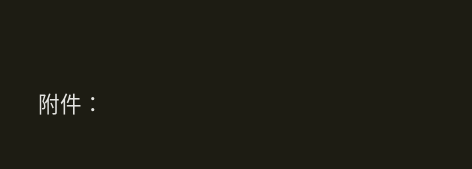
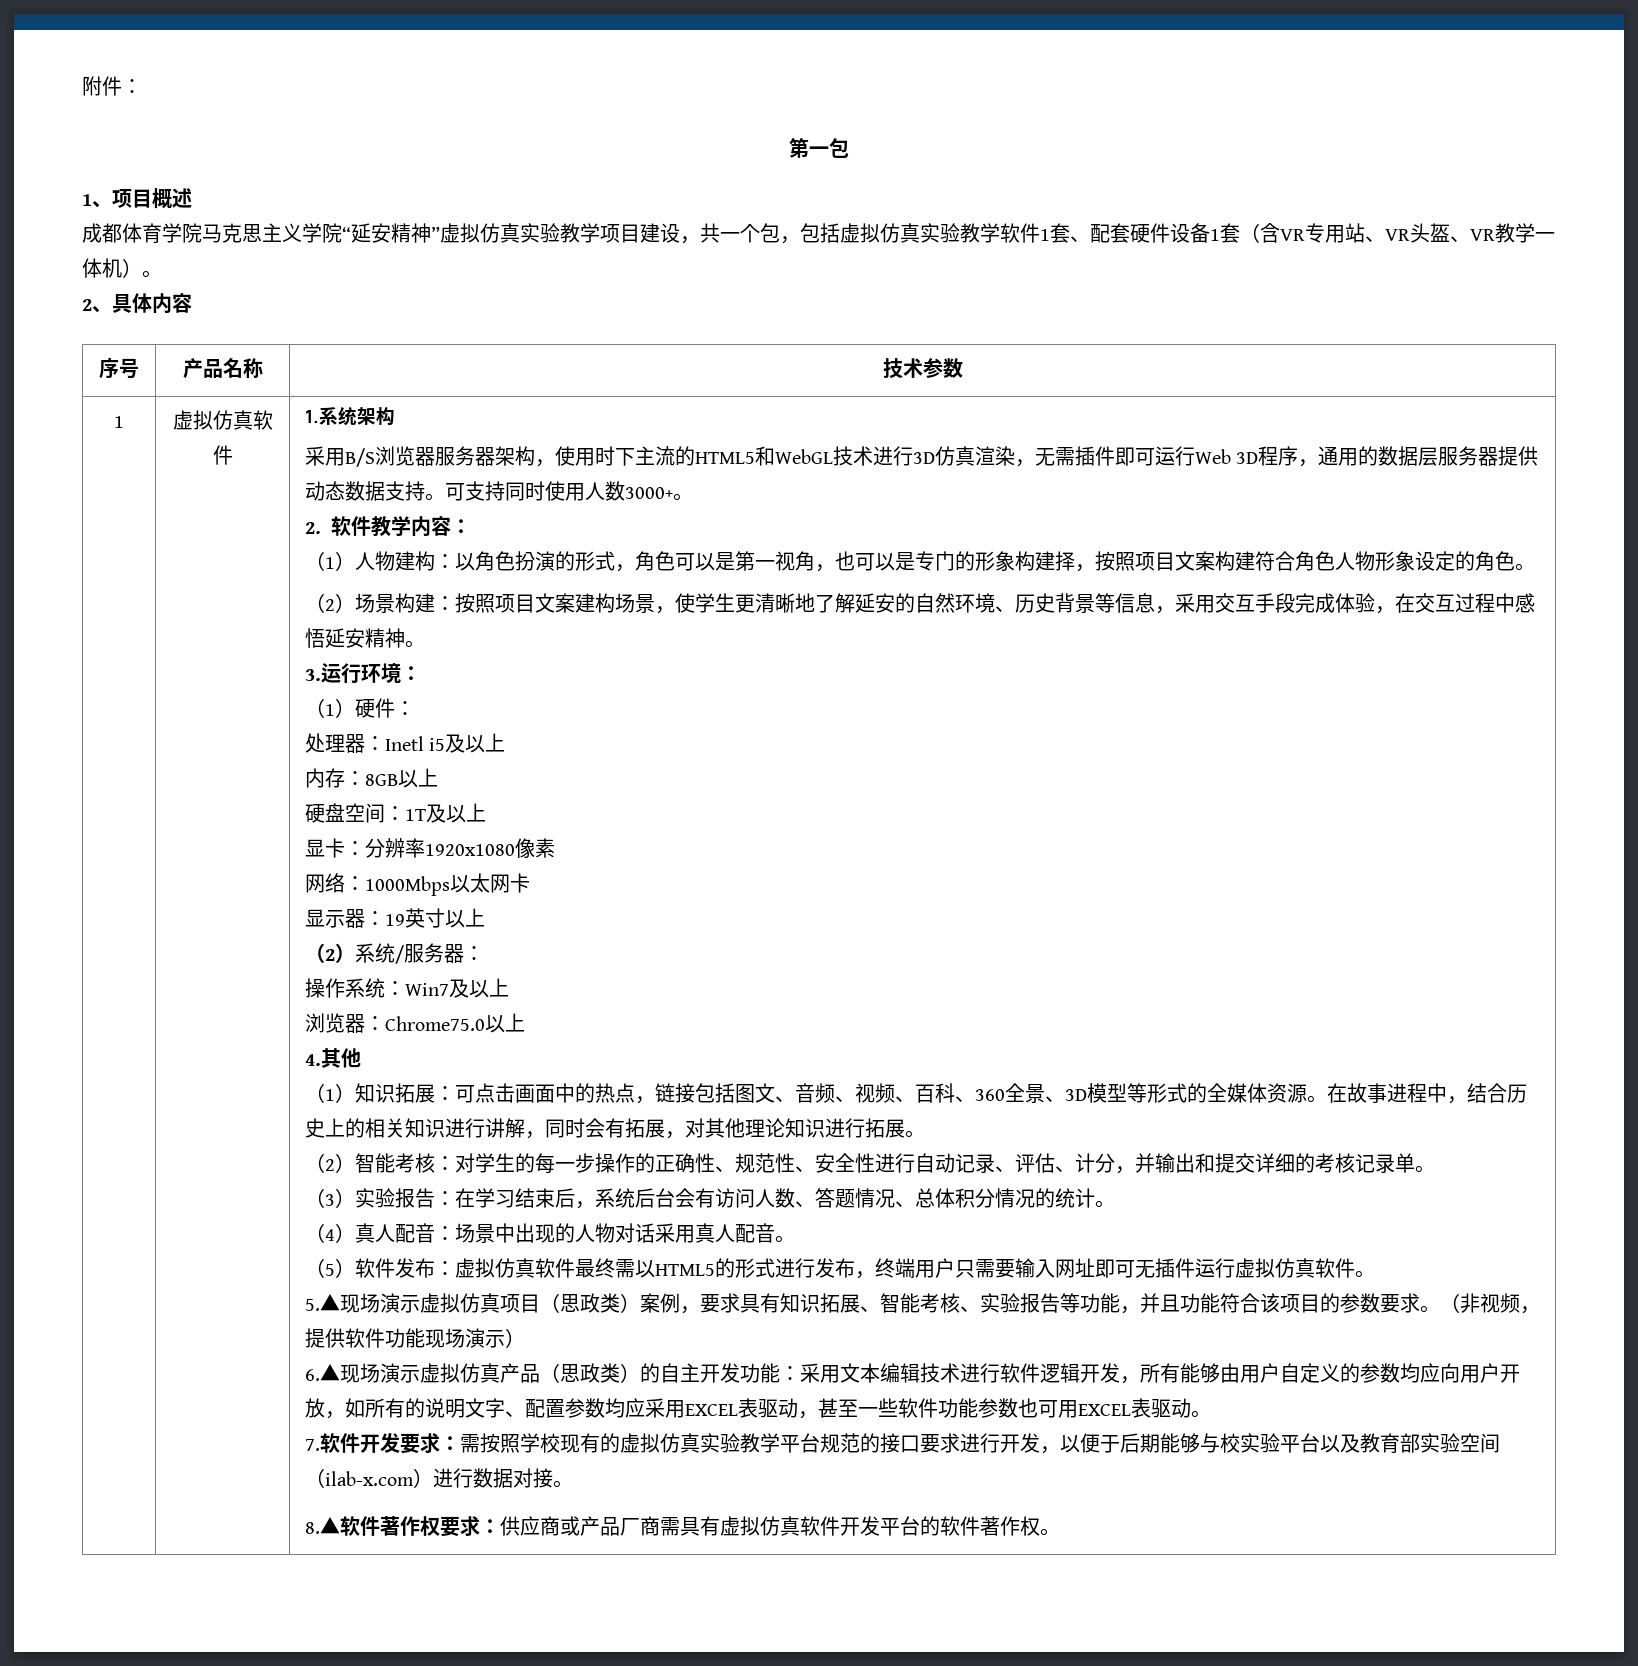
(104, 104) none -> [789,138,849,158] [82,188,192,209] [82,223,1555,244] [82,258,162,278] [82,293,192,314] [99,358,139,379] [182,358,263,379] [882,358,963,379] [114,416,124,428] [172,410,273,430] [212,445,233,465] [304,406,395,426] [304,446,1539,467] [304,481,693,501] [304,516,471,537] [304,551,1535,572] [304,593,1535,614] [304,628,425,648] [304,663,421,684] [304,698,415,718] [304,733,506,753] [304,768,438,788] [304,803,486,823] [304,838,555,858] [304,873,530,896] [304,908,485,928] [304,943,484,964] [304,978,509,998] [304,1013,525,1033] [304,1048,361,1068] [304,1083,1527,1104] [304,1118,925,1139] [304,1153,1435,1174] [304,1188,1115,1209] [304,1223,795,1243] [304,1258,1375,1279] [304,1293,1540,1314] [304,1328,525,1348] [304,1363,1520,1384] [304,1398,1211,1419] [304,1433,1500,1454] [304,1468,573,1488] [304,1516,1060,1537] // 第一包 // 1、项目概述 // 成都体育学院马克思主义学院“延安精神”虚拟仿真实验教学项目建设，共一个包，包括虚拟仿真实验教学软件1套、配套硬件设备1套（含VR专用站、VR头盔、VR教学一体机）。 // 2、具体内容 // 序号 | 产品名称 | 技术参数 // 1 | 虚拟仿真软件 | 1.系统架构 // 采用B/S浏览器服务器架构，使用时下主流的HTML5和WebGL技术进行3D仿真渲染，无需插件即可运行Web 3D程序，通用的数据层服务器提供动态数据支持。可支持同时使用人数3000+。 // 2.软件教学内容： // （1）人物建构：以角色扮演的形式，角色可以是第一视角，也可以是专门的形象构建择，按照项目文案构建符合角色人物形象设定的角色。 // （2）场景构建：按照项目文案建构场景，使学生更清晰地了解延安的自然环境、历史背景等信息，采用交互手段完成体验，在交互过程中感悟延安精神。 // 3.运行环境： // （1）硬件： // 处理器：Inetl i5及以上 // 内存：8GB以上 // 硬盘空间：1T及以上 // 显卡：分辨率1920x1080像素 // 网络：1000Mbps以太网卡 // 显示器：19英寸以上 // （2）系统/服务器： // 操作系统：Win7及以上 // 浏览器：Chrome75.0以上 // 4.其他 // （1）知识拓展：可点击画面中的热点，链接包括图文、音频、视频、百科、360全景、3D模型等形式的全媒体资源。在故事进程中，结合历史上的相关知识进行讲解，同时会有拓展，对其他理论知识进行拓展。 // （2）智能考核：对学生的每一步操作的正确性、规范性、安全性进行自动记录、评估、计分，并输出和提交详细的考核记录单。 // （3）实验报告：在学习结束后，系统后台会有访问人数、答题情况、总体积分情况的统计。 // （4）真人配音：场景中出现的人物对话采用真人配音。 // （5）软件发布：虚拟仿真软件最终需以HTML5的形式进行发布，终端用户只需要输入网址即可无插件运行虚拟仿真软件。 // 5.▲现场演示虚拟仿真项目（思政类）案例，要求具有知识拓展、智能考核、实验报告等功能，并且功能符合该项目的参数要求。（非视频，提供软件功能现场演示） // 6.▲现场演示虚拟仿真产品（思政类）的自主开发功能：采用文本编辑技术进行软件逻辑开发，所有能够由用户自定义的参数均应向用户开放，如所有的说明文字、配置参数均应采用EXCEL表驱动，甚至一些软件功能参数也可用EXCEL表驱动。 // 7.软件开发要求：需按照学校现有的虚拟仿真实验教学平台规范的接口要求进行开发，以便于后期能够与校实验平台以及教育部实验空间（ilab-x.com）进行数据对接。 // 8.▲软件著作权要求：供应商或产品厂商需具有虚拟仿真软件开发平台的软件著作权。

